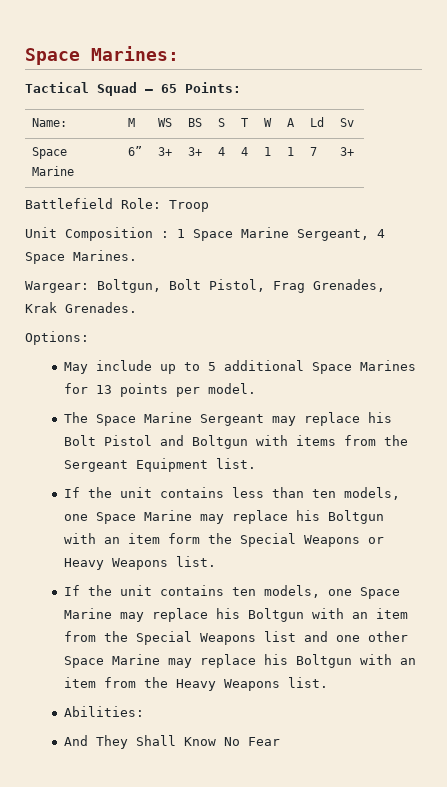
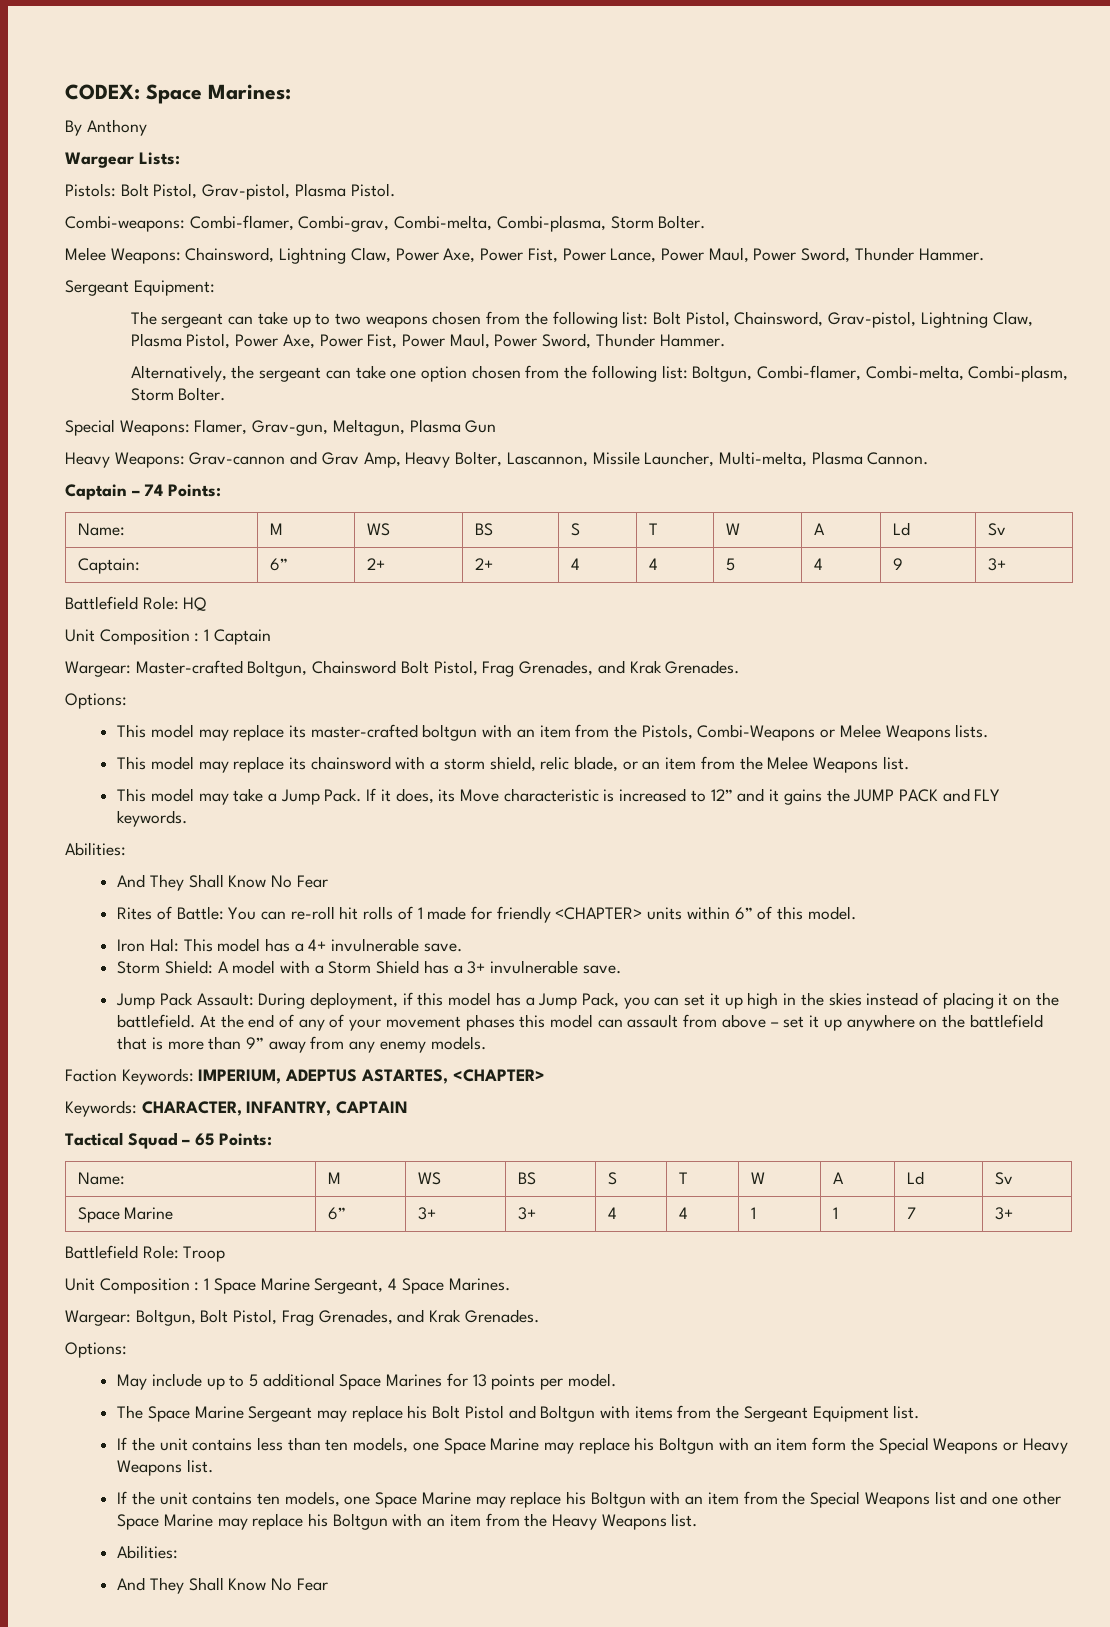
(25, 56) none -> [65,84,140,100] CODEX:
(179, 53) none -> [65,119,147,136] [65,152,180,168] [65,183,395,200] [65,215,706,232] [65,247,984,264] [65,280,215,296] [130,311,1033,328] [130,333,725,349] [130,365,1069,382] [130,387,226,401] [65,419,497,436] [65,451,929,468] [65,484,222,500] [77,523,125,536] [269,523,283,535] [366,523,390,536] [474,523,493,536] [570,523,580,536] [648,523,658,535] [725,523,740,535] [813,523,825,535] [892,522,910,536] [987,523,1006,536] [77,558,140,574] [269,558,288,571] [366,558,385,570] [474,558,493,570] [570,558,580,570] [648,558,658,570] [725,558,735,571] [813,558,823,570] [892,558,903,570] [987,558,1006,571] [65,596,207,611] [65,629,271,645] [65,660,740,677] [65,693,127,709] [117,724,989,741] [117,756,909,773] [117,788,1001,805] [117,810,188,827] [65,842,126,856] [117,874,328,891] [117,906,856,923] [117,938,462,952] [117,960,621,974] [116,992,1059,1009] [117,1014,1043,1031] [117,1036,486,1053] [65,1068,545,1085] [65,1100,409,1117] // By Anthony // Wargear Lists: // Pistols: Bolt Pistol, Grav-pistol, Plasma Pistol. // Combi-weapons: Combi-flamer, Combi-grav, Combi-melta, Combi-plasma, Storm Bolter. // Melee Weapons: Chainsword, Lightning Claw, Power Axe, Power Fist, Power Lance, Power Maul, Power Sword, Thunder Hammer. // Sergeant Equipment: // The sergeant can take up to two weapons chosen from the following list: Bolt Pistol, Chainsword, Grav-pistol, Lightning Claw, Plasma Pistol, Power Axe, Power Fist, Power Maul, Power Sword, Thunder Hammer. // Alternatively, the sergeant can take one option chosen from the following list: Boltgun, Combi-flamer, Combi-melta, Combi-plasm, Storm Bolter. // Special Weapons: Flamer, Grav-gun, Meltagun, Plasma Gun // Heavy Weapons: Grav-cannon and Grav Amp, Heavy Bolter, Lascannon, Missile Launcher, Multi-melta, Plasma Cannon. // Captain – 74 Points: // Name: | M | WS | BS | S | T | W | A | Ld | Sv // Captain: | 6” | 2+ | 2+ | 4 | 4 | 5 | 4 | 9 | 3+ // Battlefield Role: HQ // Unit Composition : 1 Captain // Wargear: Master-crafted Boltgun, Chainsword Bolt Pistol, Frag Grenades, and Krak Grenades. // Options: // This model may replace its master-crafted boltgun with an item from the Pistols, Combi-Weapons or Melee Weapons lists. // This model may replace its chainsword with a storm shield, relic blade, or an item from the Melee Weapons list. // This model may take a Jump Pack. If it does, its Move characteristic is increased to 12” and it gains the JUMP PACK and FLY keywords. // Abilities: // And They Shall Know No Fear // Rites of Battle: You can re-roll hit rolls of 1 made for friendly <CHAPTER> units within 6” of this model. // Iron Hal: This model has a 4+ invulnerable save. // Storm Shield: A model with a Storm Shield has a 3+ invulnerable save. // Jump Pack Assault: During deployment, if this model has a Jump Pack, you can set it up high in the skies instead of placing it on the battlefield. At the end of any of your movement phases this model can assault from above – set it up anywhere on the battlefield that is more than 9” away from any enemy models. // Faction Keywords: IMPERIUM, ADEPTUS ASTARTES, <CHAPTER> // Keywords: CHARACTER, INFANTRY, CAPTAIN
(385, 285) none -> [397,1309,425,1323] and

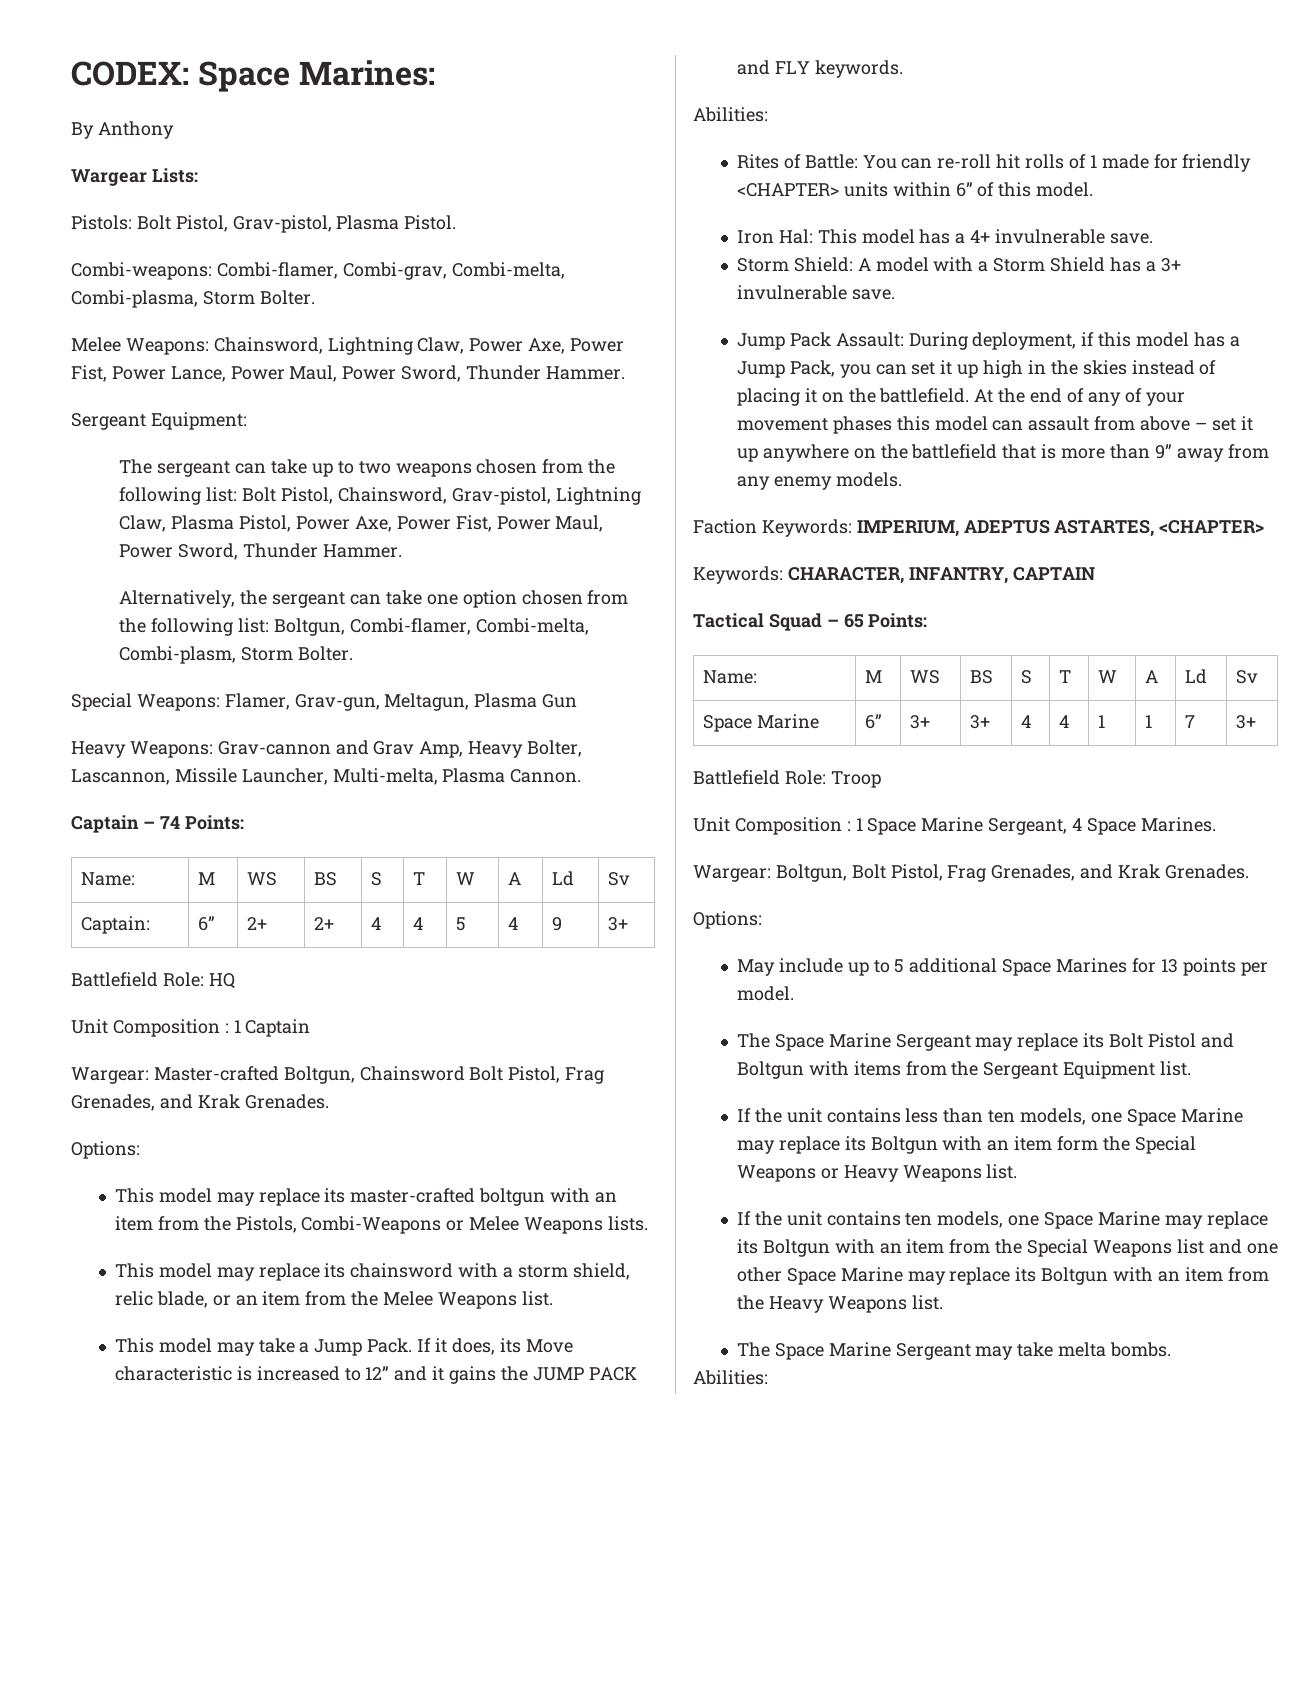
[117,874,328,891] // And They Shall Know No Fear -> (768, 114) none
[407,1405,428,1419] his -> [1083,1033,1105,1048] its
[634,1437,655,1451] his -> [844,1136,866,1151] its
[566,1491,587,1505] his -> [737,1239,759,1254] its
[307,1513,328,1527] his -> [1015,1267,1037,1282] its
[117,1545,179,1559] [117,1577,328,1594] Abilities: // And They Shall Know No Fear -> [737,1342,1172,1360] [693,1370,768,1385] The Space Marine Sergeant may take melta bombs. // Abilities:

